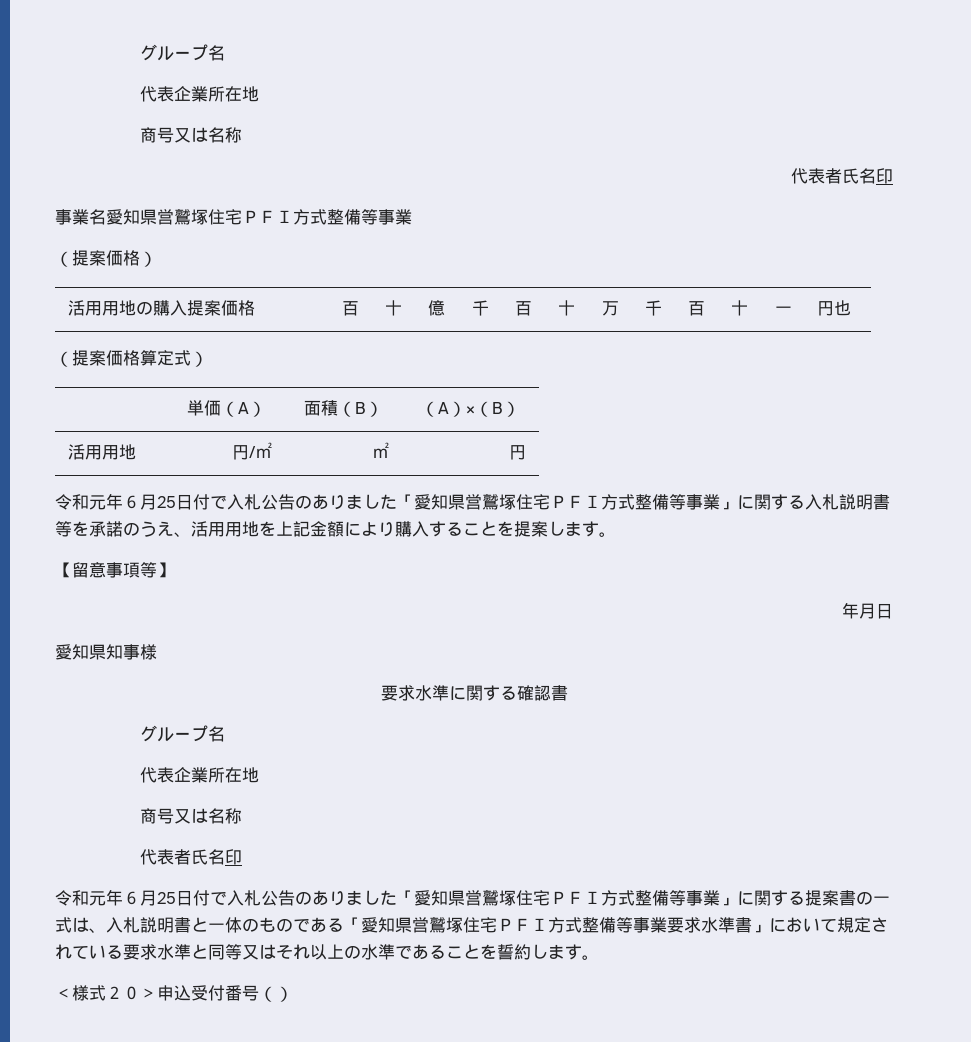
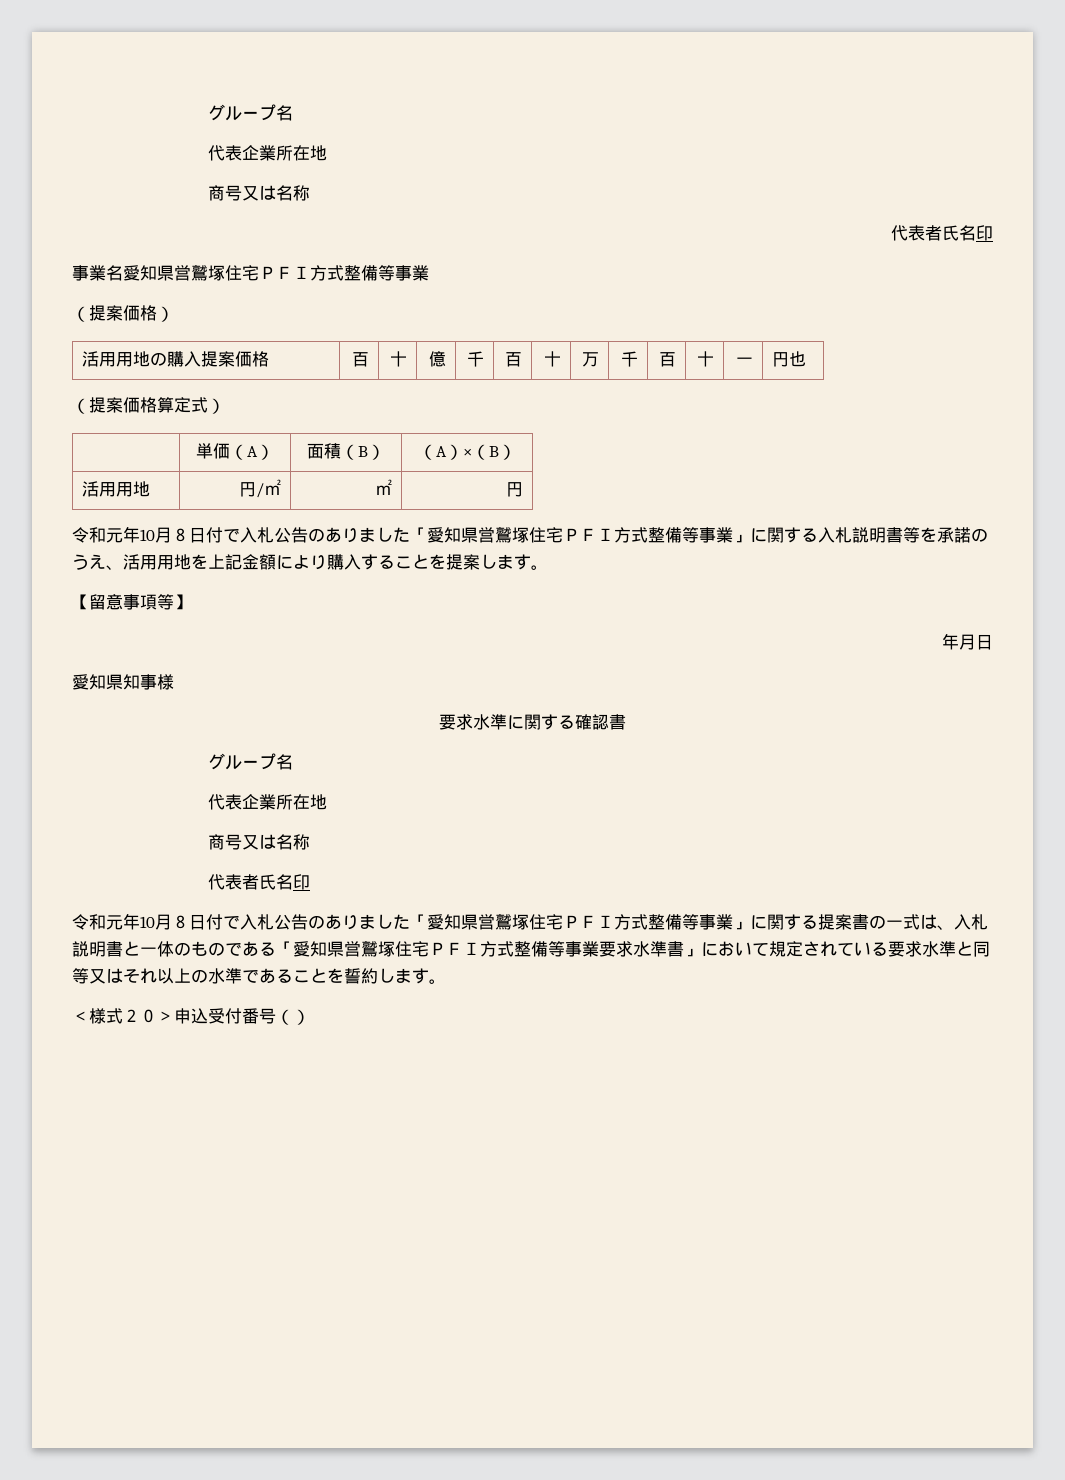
[123,494,176,510] ６月25 -> [140,527,189,543] 10月８
[123,890,176,906] ６月25 -> [140,914,189,930] 10月８

